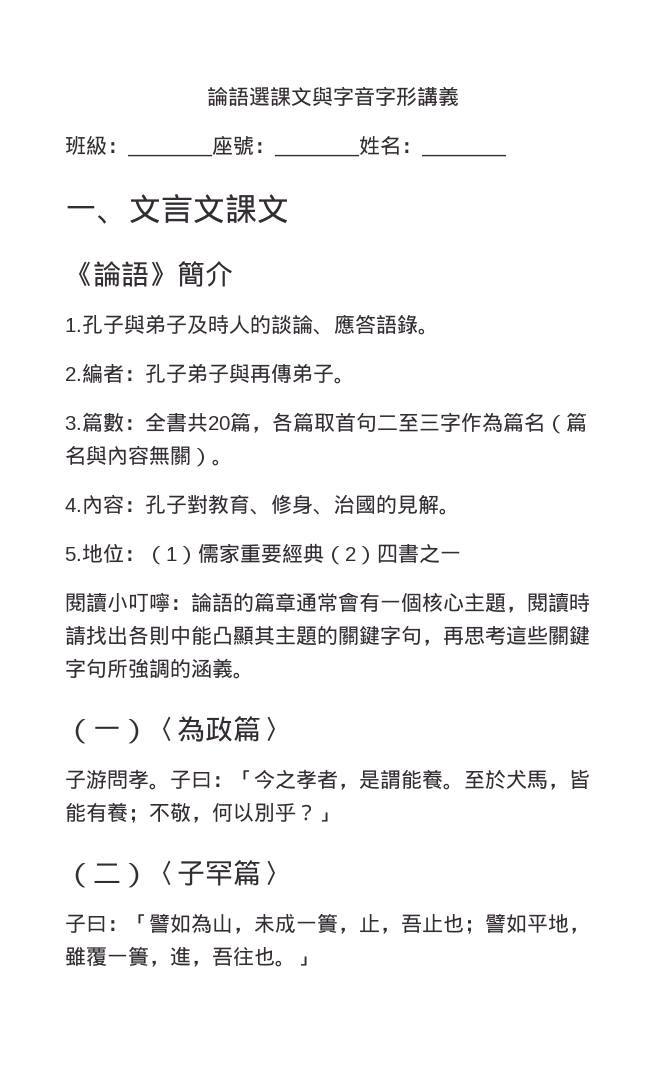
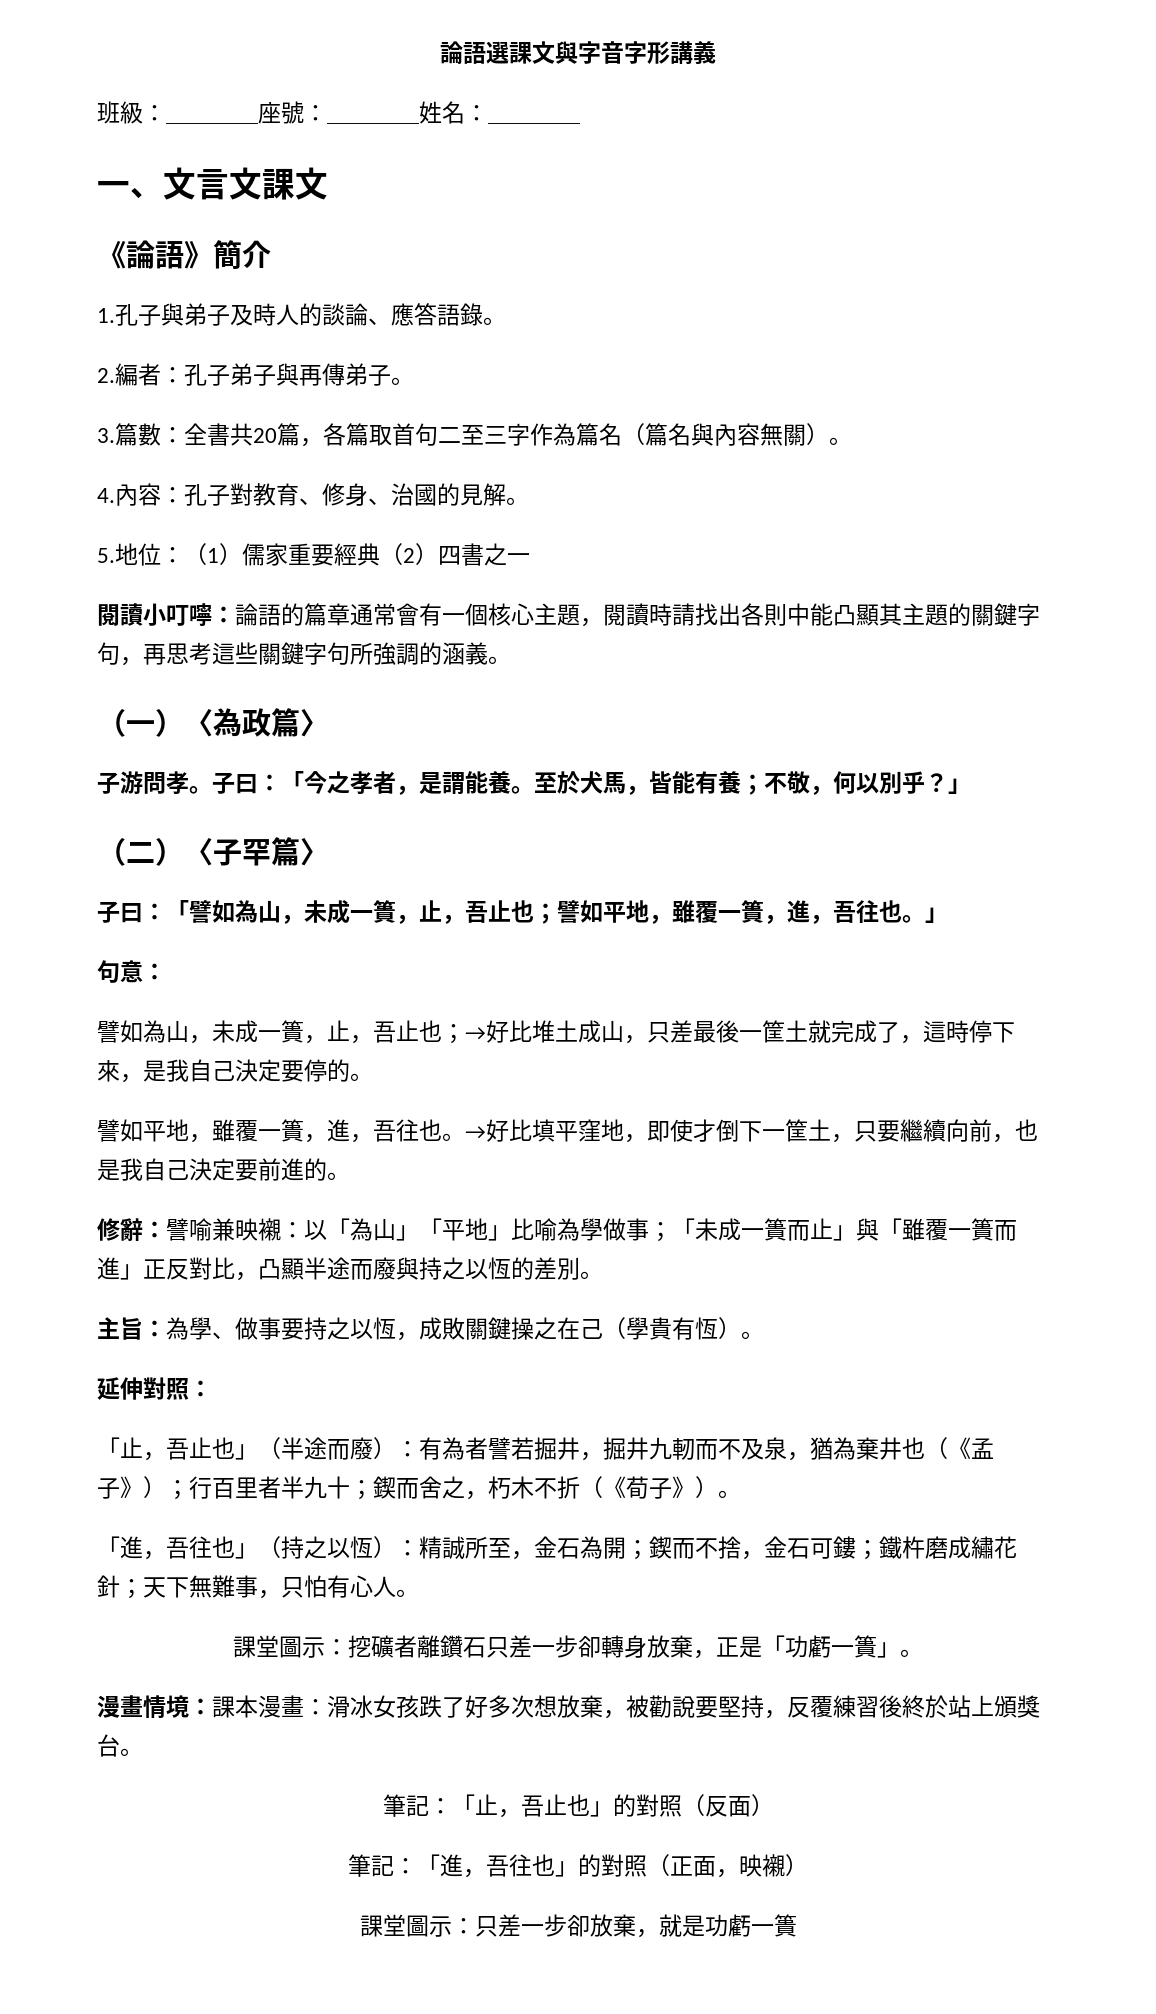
(317, 961) none -> [97,960,166,983] [97,1020,1015,1044] [97,1059,373,1083] [97,1119,1038,1143] [97,1158,350,1181] [97,1218,1017,1242] [97,1257,603,1281] [97,1317,764,1341] [97,1377,212,1400] [97,1437,994,1461] [97,1476,741,1500] [97,1536,1017,1560] [97,1575,419,1599] [233,1635,923,1659] [97,1695,1040,1719] [97,1734,143,1757] [382,1794,774,1818] [348,1854,808,1878] [359,1914,797,1938] // 句意： // 譬如為山，未成一簣，止，吾止也；→好比堆土成山，只差最後一筐土就完成了，這時停下來，是我自己決定要停的。 // 譬如平地，雖覆一簣，進，吾往也。→好比填平窪地，即使才倒下一筐土，只要繼續向前，也是我自己決定要前進的。 // 修辭：譬喻兼映襯：以「為山」「平地」比喻為學做事；「未成一簣而止」與「雖覆一簣而進」正反對比，凸顯半途而廢與持之以恆的差別。 // 主旨：為學、做事要持之以恆，成敗關鍵操之在己（學貴有恆）。 // 延伸對照： // 「止，吾止也」（半途而廢）：有為者譬若掘井，掘井九軔而不及泉，猶為棄井也（《孟子》）；行百里者半九十；鍥而舍之，朽木不折（《荀子》）。 // 「進，吾往也」（持之以恆）：精誠所至，金石為開；鍥而不捨，金石可鏤；鐵杵磨成繡花針；天下無難事，只怕有心人。 // 課堂圖示：挖礦者離鑽石只差一步卻轉身放棄，正是「功虧一簣」。 // 漫畫情境：課本漫畫：滑冰女孩跌了好多次想放棄，被勸說要堅持，反覆練習後終於站上頒獎台。 // 筆記：「止，吾止也」的對照（反面） // 筆記：「進，吾往也」的對照（正面，映襯） // 課堂圖示：只差一步卻放棄，就是功虧一簣

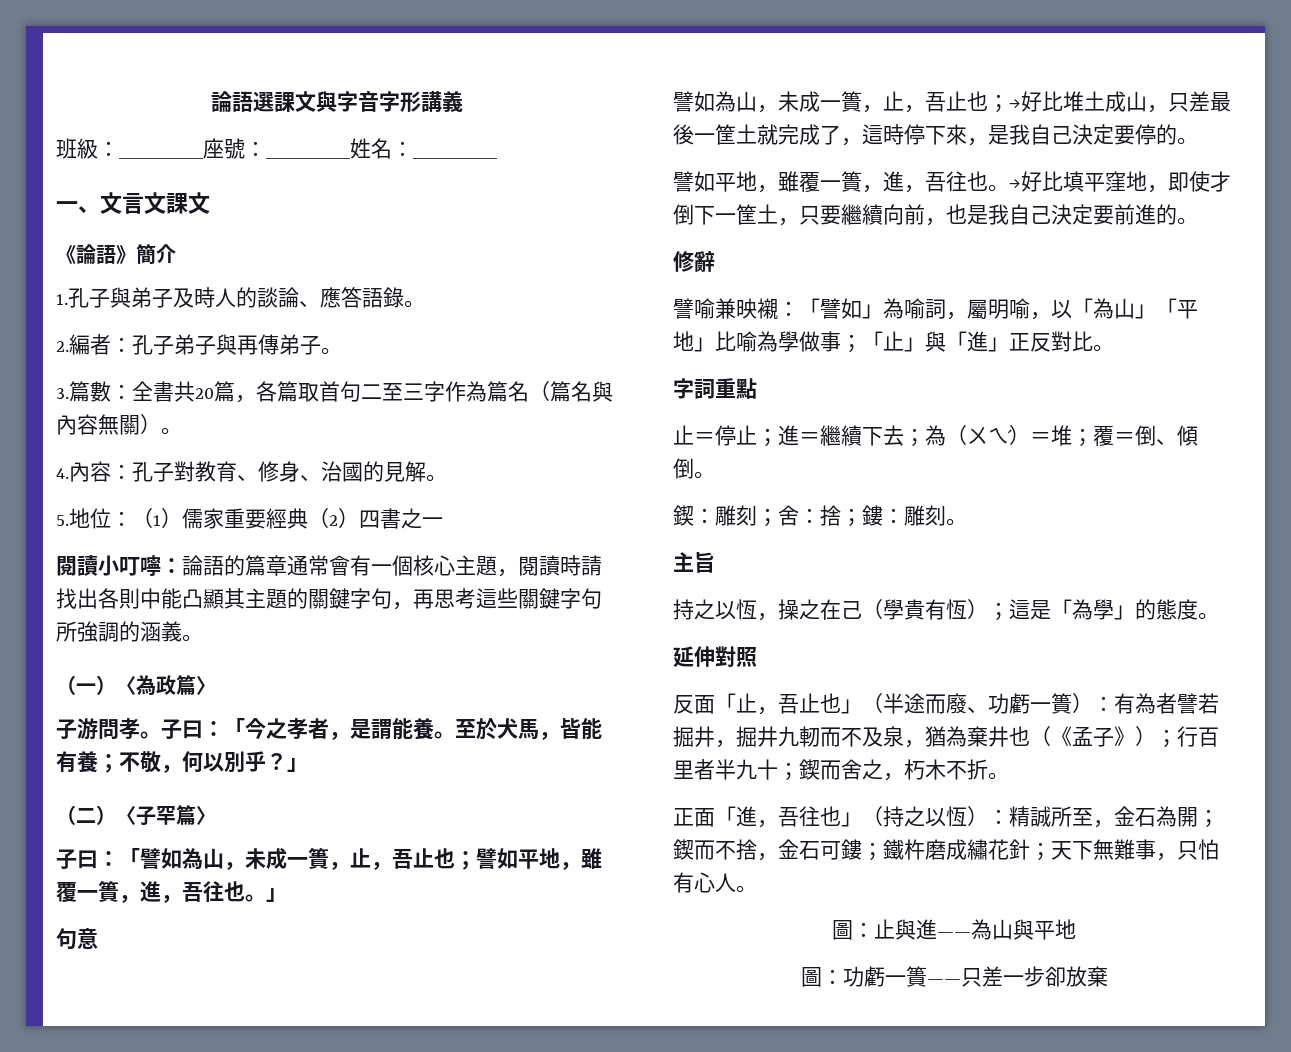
[143,963,166,980] ： -> (98, 938) none
[143,1221,166,1238] ： -> (715, 261) //
(304, 1230) none -> [799,298,1051,320] 「譬如」為喻詞，屬明喻，
[695,1218,1017,1241] [97,1257,603,1281] [97,1317,304,1340] 未成一簣而止」與「雖覆一簣而進」正反對比，凸顯半途而廢與持之以恆的差別。 // 主旨：為學、做事要 -> [883,331,1114,352] [673,378,757,399] [673,425,1198,447] [673,458,715,479] [673,505,967,527] [673,552,715,573] 止」與「進」正反對比。 // 字詞重點 // 止＝停止；進＝繼續下去；為（ㄨㄟˊ）＝堆；覆＝倒、傾倒。 // 鍥：雕刻；舍：捨；鏤：雕刻。 // 主旨 //
[419,1317,511,1340] 成敗關鍵 -> (778, 617) none
(741, 1328) none -> [988,599,1198,621] ；這是「為學」的態度
[189,1380,212,1397] ： // -> [673,695,715,714] // 反面
(373, 1448) none -> [967,693,1072,714] 、功虧一簣
[580,1476,741,1499] （《荀子》）。 // -> [988,772,1009,780] [673,808,715,827] 。 // 正面
[233,1635,923,1659] [97,1695,1040,1719] [97,1734,143,1757] [382,1794,774,1818] [348,1854,808,1878] [359,1914,797,1938] 課堂圖示：挖礦者離鑽石只差一步卻轉身放棄，正是「功虧一簣」。 // 漫畫情境：課本漫畫：滑冰女孩跌了好多次想放棄，被勸說要堅持，反覆練習後終於站上頒獎台。 // 筆記：「止，吾止也」的對照（反面） // 筆記：「進，吾往也」的對照（正面，映襯） // 課堂圖示：只差一步卻放棄，就是功虧一簣 -> [832,919,1076,940] [800,966,1108,987] 圖：止與進——為山與平地 // 圖：功虧一簣——只差一步卻放棄

